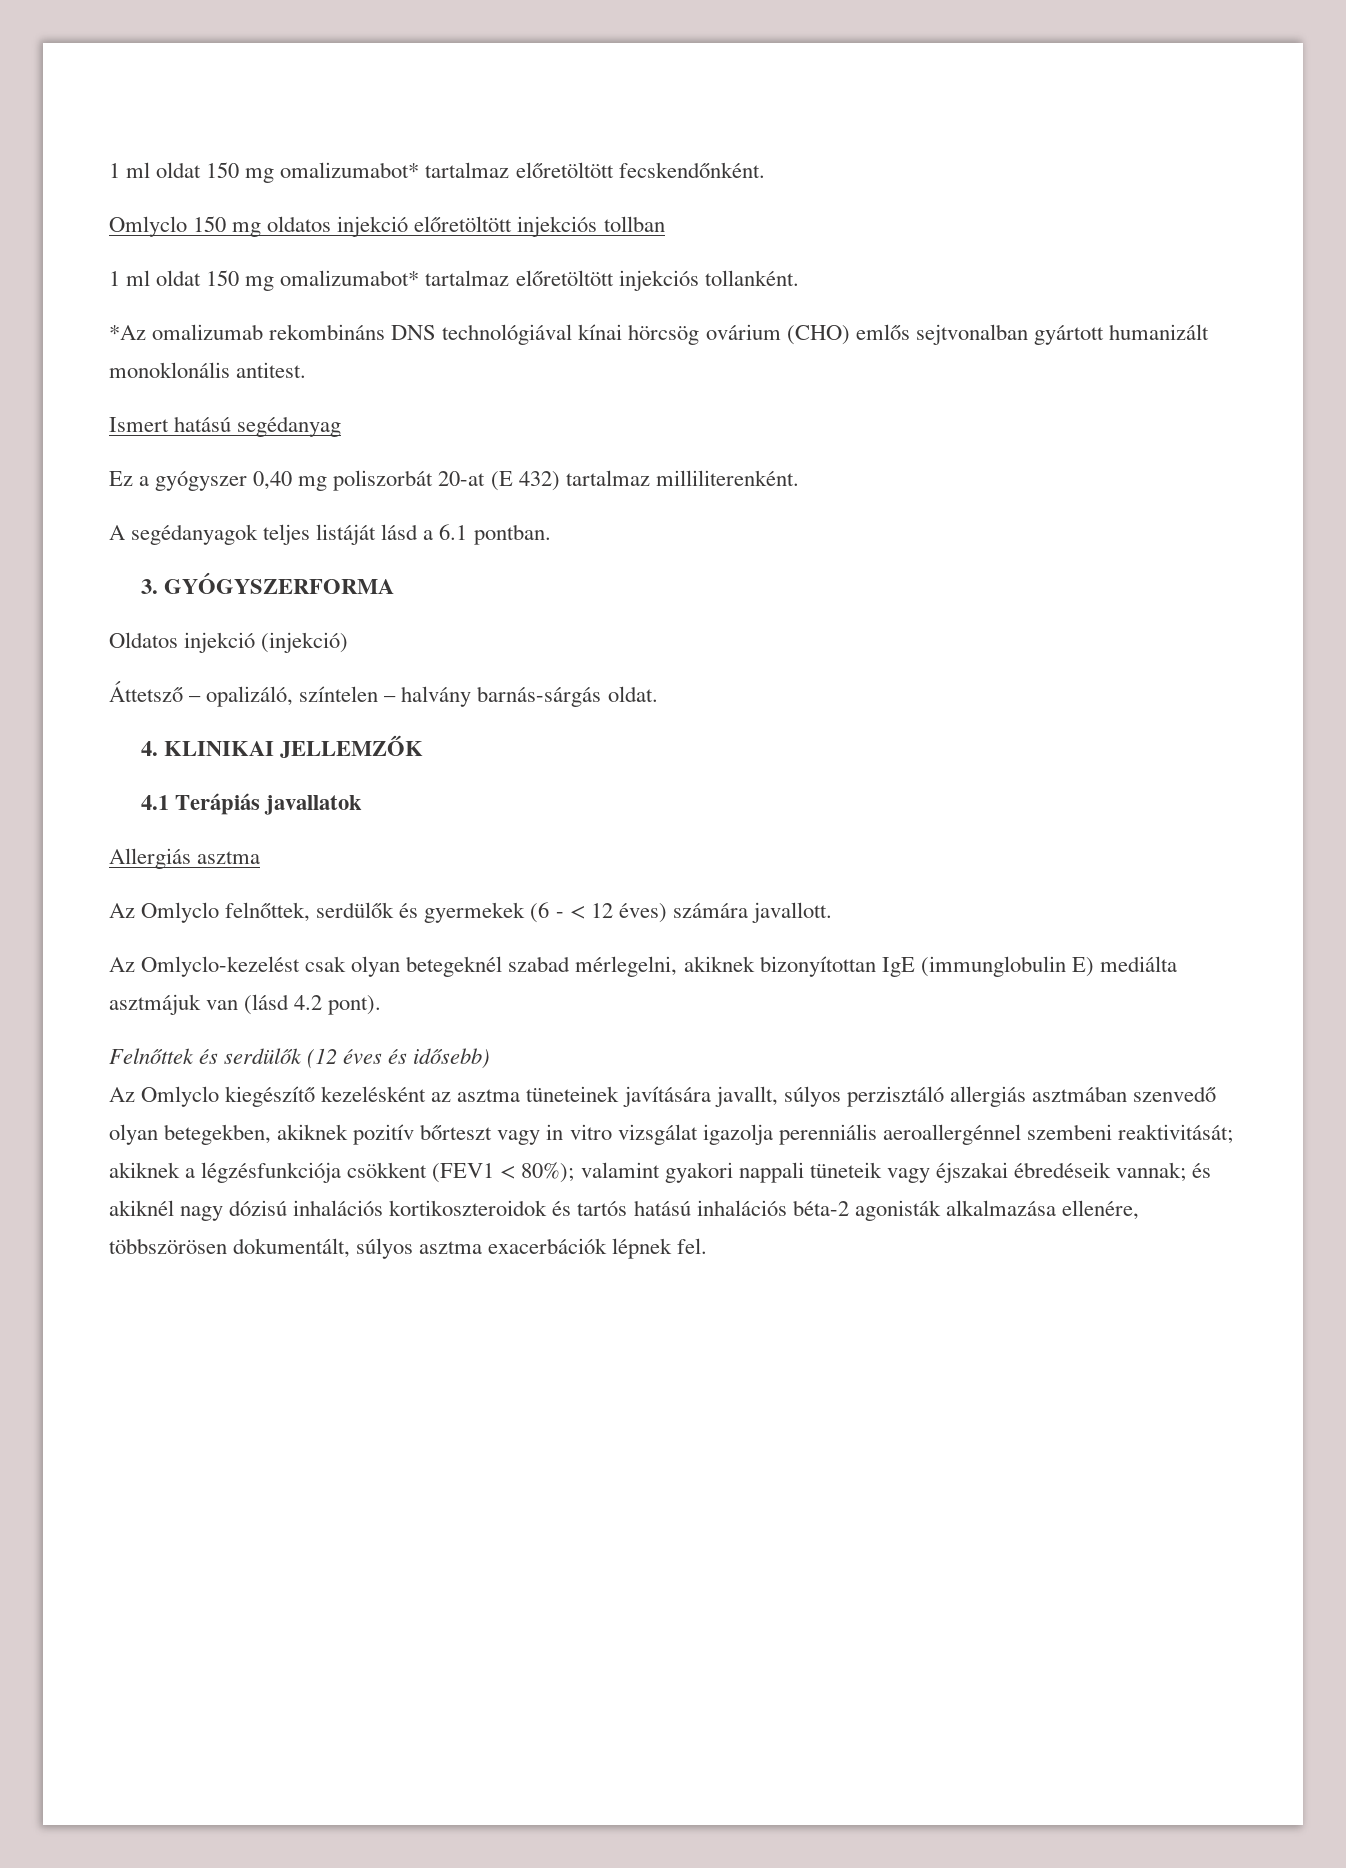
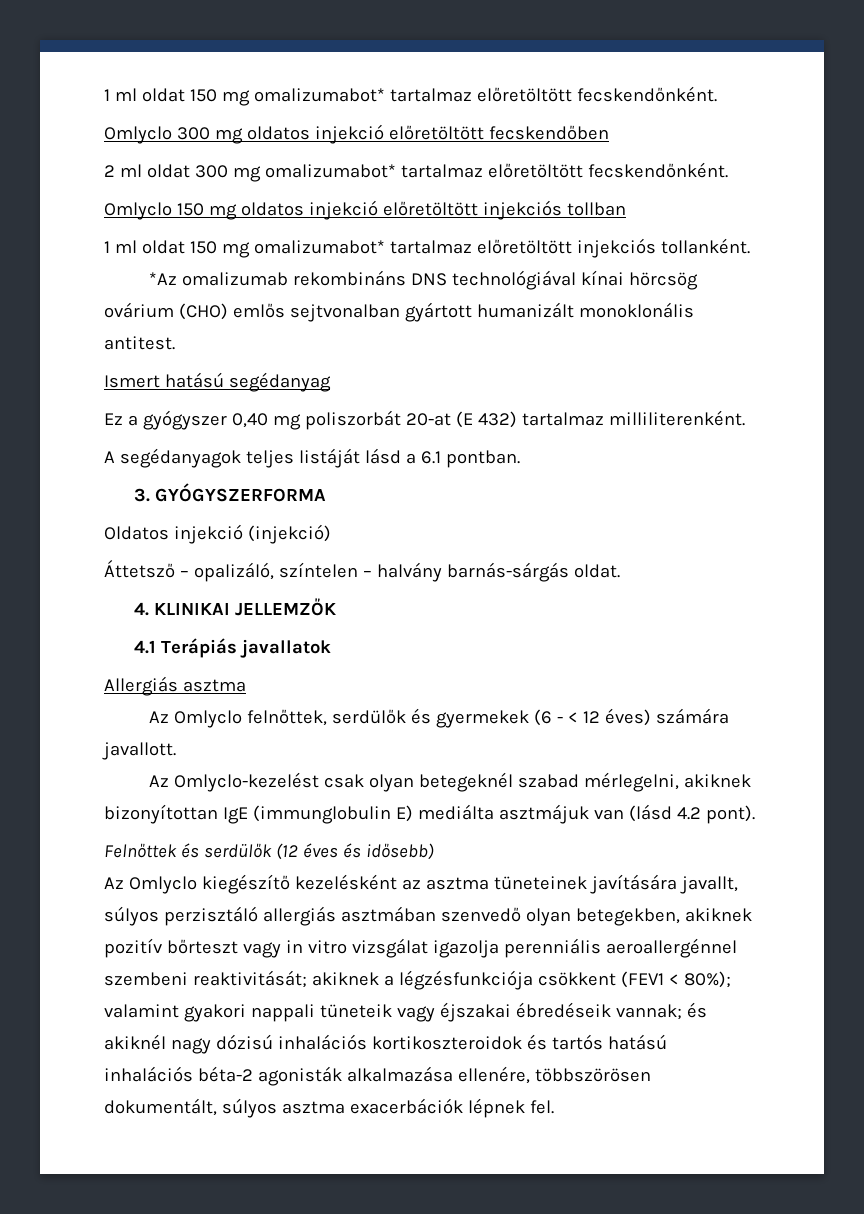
(765, 170) none -> [104,124,609,144] [104,162,728,182] // Omlyclo 300 mg oldatos injekció előretöltött fecskendőben // 2 ml oldat 300 mg omalizumabot* tartalmaz előretöltött fecskendőnként.

